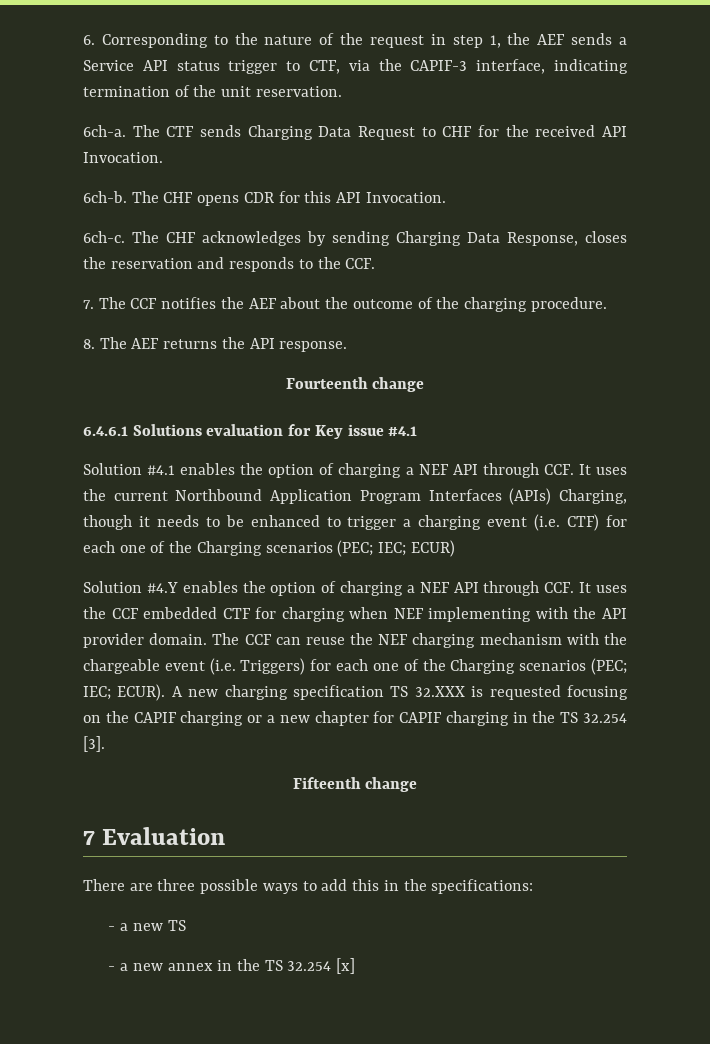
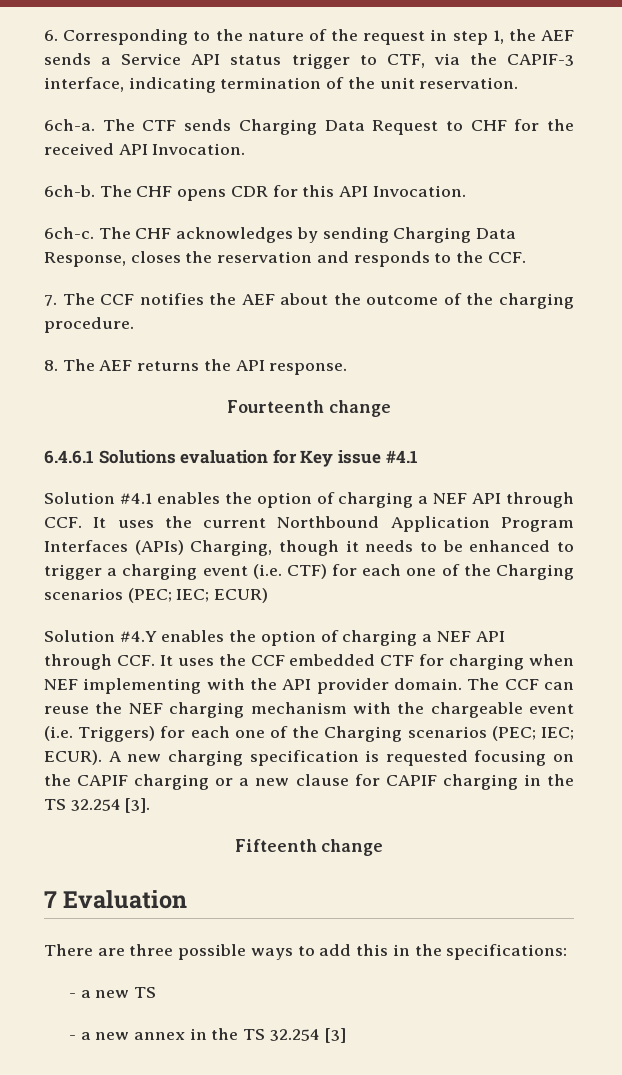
[390,686,465,697] TS 32.XXX -> (359, 758) none
[314,711,369,726] chapter -> [295,774,349,786] clause
[336,958,356,974] [x] -> [324,1028,346,1043] [3]

